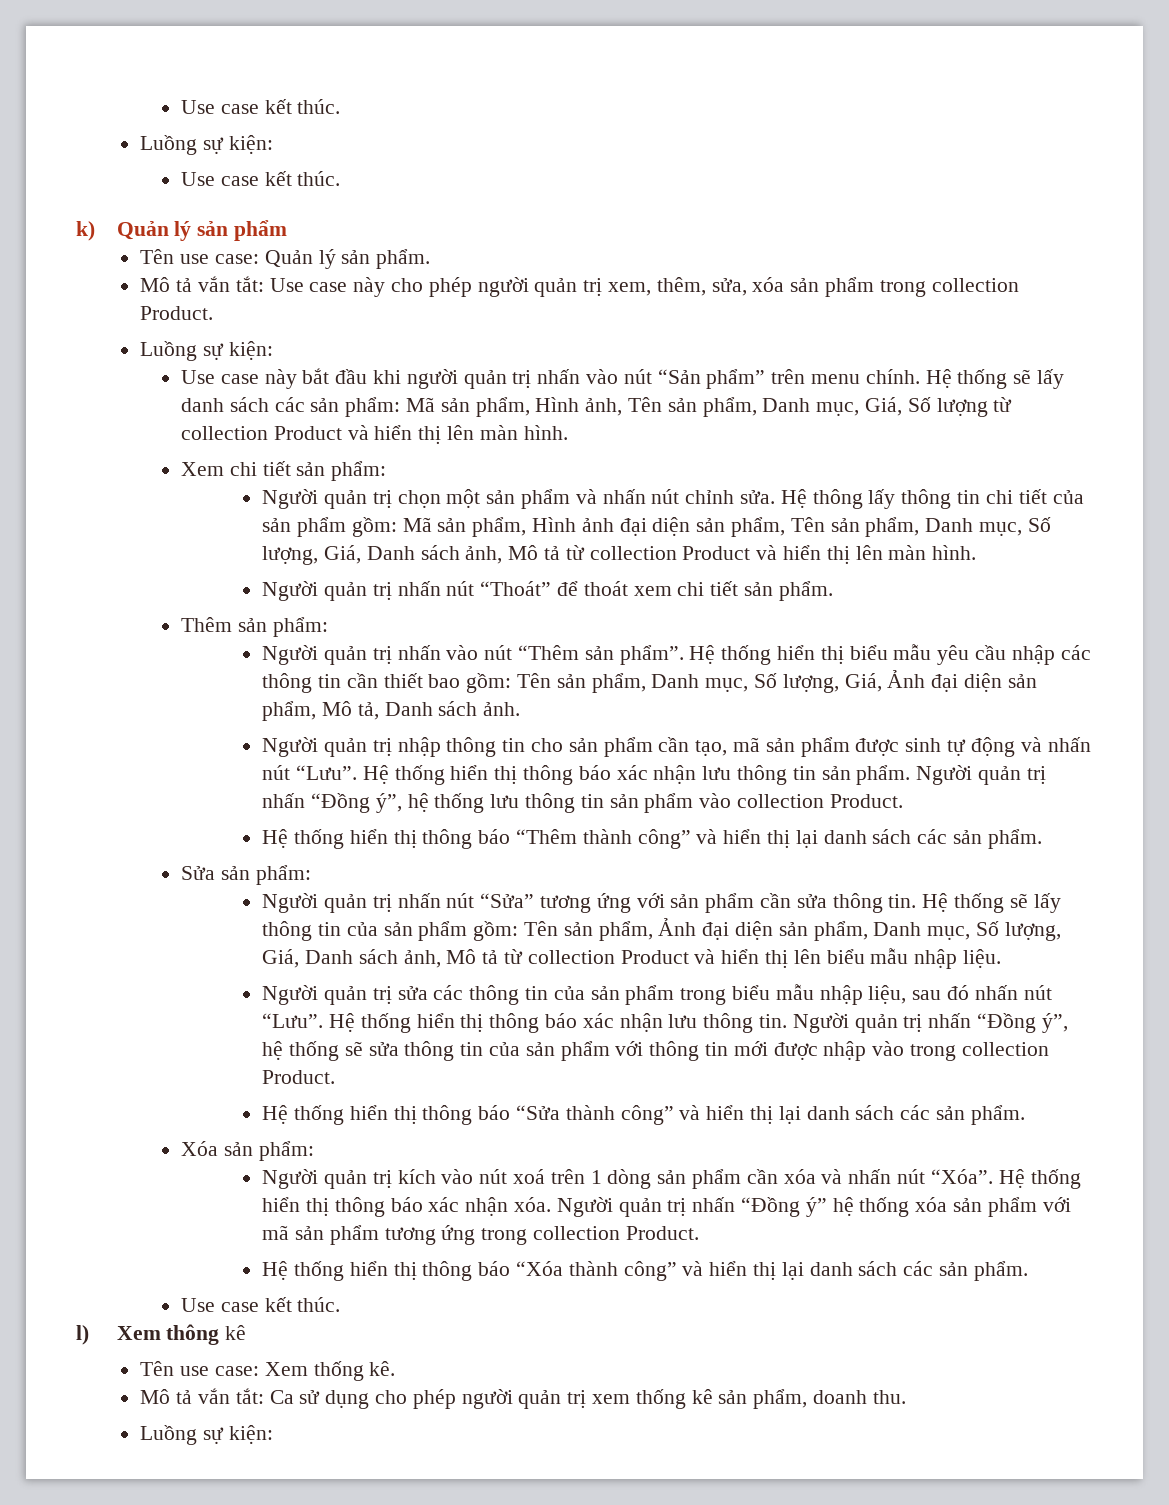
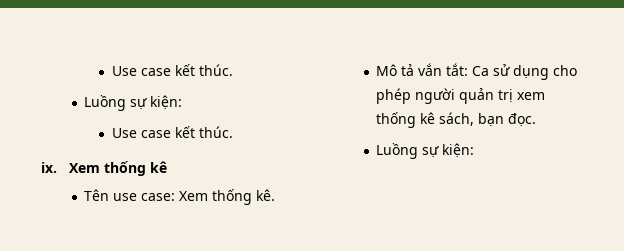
[76,220,288,241] [140,249,431,269] [140,276,1019,297] [140,306,214,320] [140,341,273,361] [180,368,1065,389] [180,397,1013,417] [180,425,568,444] [180,461,387,481] [262,489,1084,509] [262,517,1051,537] [262,545,977,565] [262,581,833,601] [180,617,328,637] [262,644,1091,665] [262,670,1037,693] [262,701,521,721] [262,737,1091,757] [262,765,1046,785] [262,793,903,813] [262,829,1042,849] [180,865,311,885] [262,893,1061,913] [262,918,1061,941] [262,948,1002,969] [262,984,1052,1005] [262,1013,1068,1033] [262,1041,1049,1061] [262,1070,336,1084] [262,1105,1025,1125] [180,1141,314,1161] [262,1169,1081,1189] [262,1197,1071,1217] [262,1225,699,1245] [262,1261,1028,1281] [180,1297,341,1312] [76,1324,220,1345] k) Quản lý sản phẩm // Tên use case: Quản lý sản phẩm. // Mô tả vắn tắt: Use case này cho phép người quản trị xem, thêm, sửa, xóa sản phẩm trong collection Product. // Luồng sự kiện: // Use case này bắt đầu khi người quản trị nhấn vào nút “Sản phẩm” trên menu chính. Hệ thống sẽ lấy danh sách các sản phẩm: Mã sản phẩm, Hình ảnh, Tên sản phẩm, Danh mục, Giá, Số lượng từ collection Product và hiển thị lên màn hình. // Xem chi tiết sản phẩm: // Người quản trị chọn một sản phẩm và nhấn nút chỉnh sửa. Hệ thông lấy thông tin chi tiết của sản phẩm gồm: Mã sản phẩm, Hình ảnh đại diện sản phẩm, Tên sản phẩm, Danh mục, Số lượng, Giá, Danh sách ảnh, Mô tả từ collection Product và hiển thị lên màn hình. // Người quản trị nhấn nút “Thoát” để thoát xem chi tiết sản phẩm. // Thêm sản phẩm: // Người quản trị nhấn vào nút “Thêm sản phẩm”. Hệ thống hiển thị biểu mẫu yêu cầu nhập các thông tin cần thiết bao gồm: Tên sản phẩm, Danh mục, Số lượng, Giá, Ảnh đại diện sản phẩm, Mô tả, Danh sách ảnh. // Người quản trị nhập thông tin cho sản phẩm cần tạo, mã sản phẩm được sinh tự động và nhấn nút “Lưu”. Hệ thống hiển thị thông báo xác nhận lưu thông tin sản phẩm. Người quản trị nhấn “Đồng ý”, hệ thống lưu thông tin sản phẩm vào collection Product. // Hệ thống hiển thị thông báo “Thêm thành công” và hiển thị lại danh sách các sản phẩm. // Sửa sản phẩm: // Người quản trị nhấn nút “Sửa” tương ứng với sản phẩm cần sửa thông tin. Hệ thống sẽ lấy thông tin của sản phẩm gồm: Tên sản phẩm, Ảnh đại diện sản phẩm, Danh mục, Số lượng, Giá, Danh sách ảnh, Mô tả từ collection Product và hiển thị lên biểu mẫu nhập liệu. // Người quản trị sửa các thông tin của sản phẩm trong biểu mẫu nhập liệu, sau đó nhấn nút “Lưu”. Hệ thống hiển thị thông báo xác nhận lưu thông tin. Người quản trị nhấn “Đồng ý”, hệ thống sẽ sửa thông tin của sản phẩm với thông tin mới được nhập vào trong collection Product. // Hệ thống hiển thị thông báo “Sửa thành công” và hiển thị lại danh sách các sản phẩm. // Xóa sản phẩm: // Người quản trị kích vào nút xoá trên 1 dòng sản phẩm cần xóa và nhấn nút “Xóa”. Hệ thống hiển thị thông báo xác nhận xóa. Người quản trị nhấn “Đồng ý” hệ thống xóa sản phẩm với mã sản phẩm tương ứng trong collection Product. // Hệ thống hiển thị thông báo “Xóa thành công” và hiển thị lại danh sách các sản phẩm. // Use case kết thúc. // l) Xem thông -> [41,161,146,176] ix. Xem thống
[718,1389,906,1409] sản phẩm, doanh thu. -> [439,112,537,127] sách, bạn đọc.

